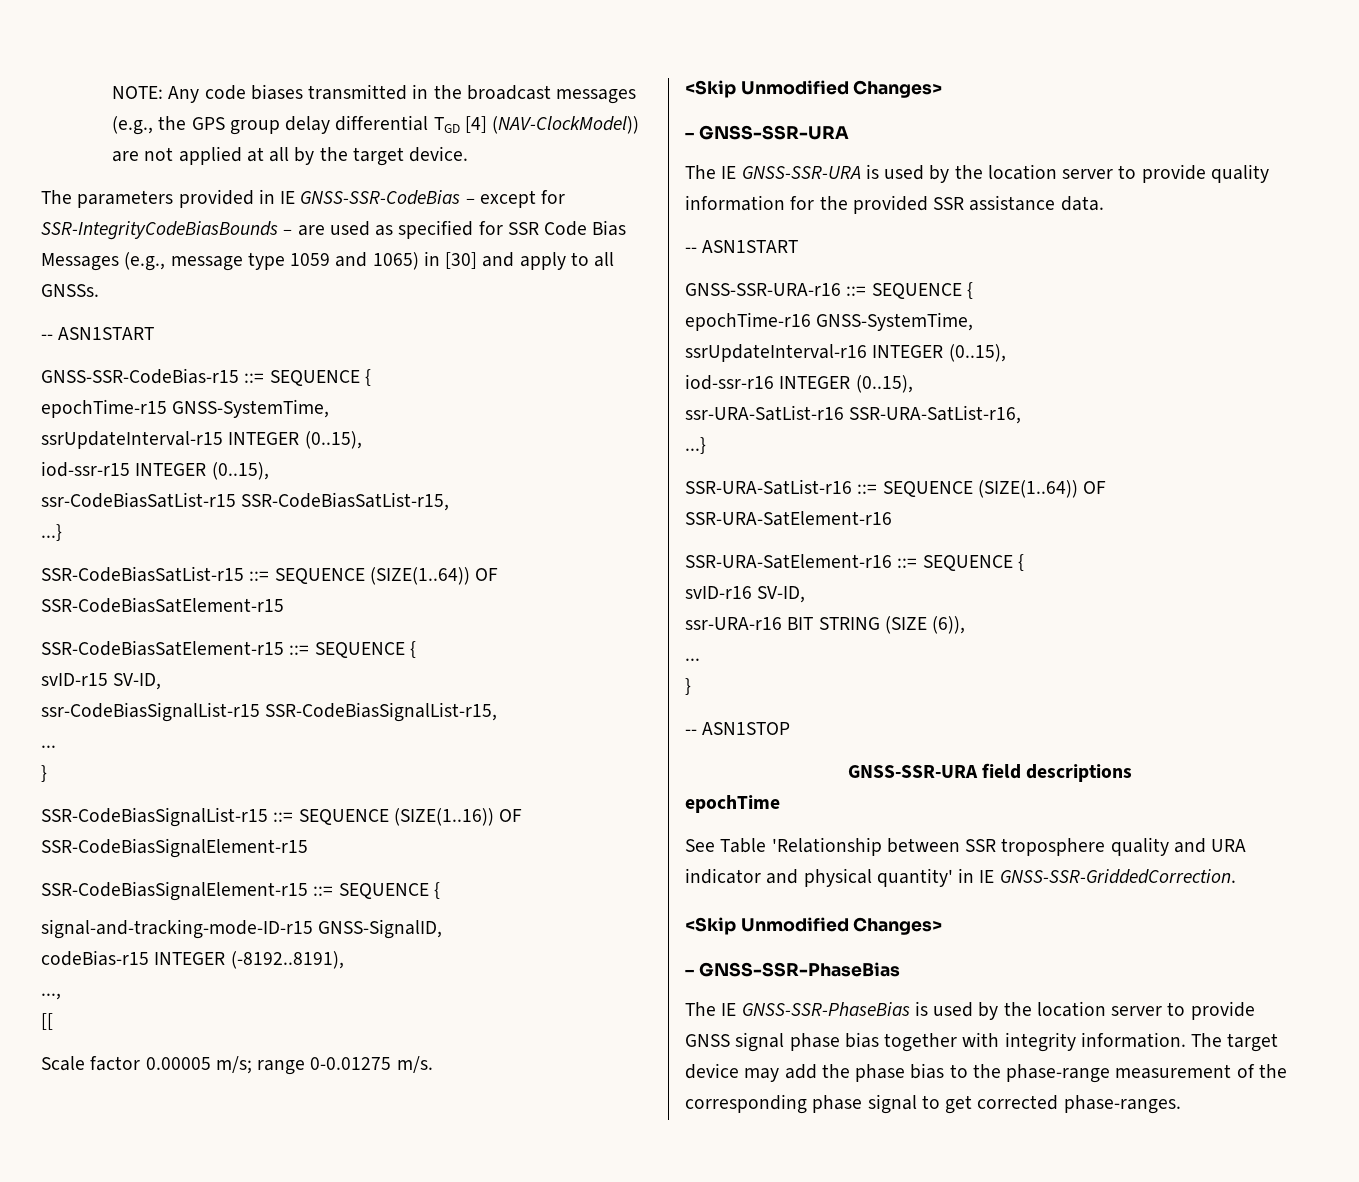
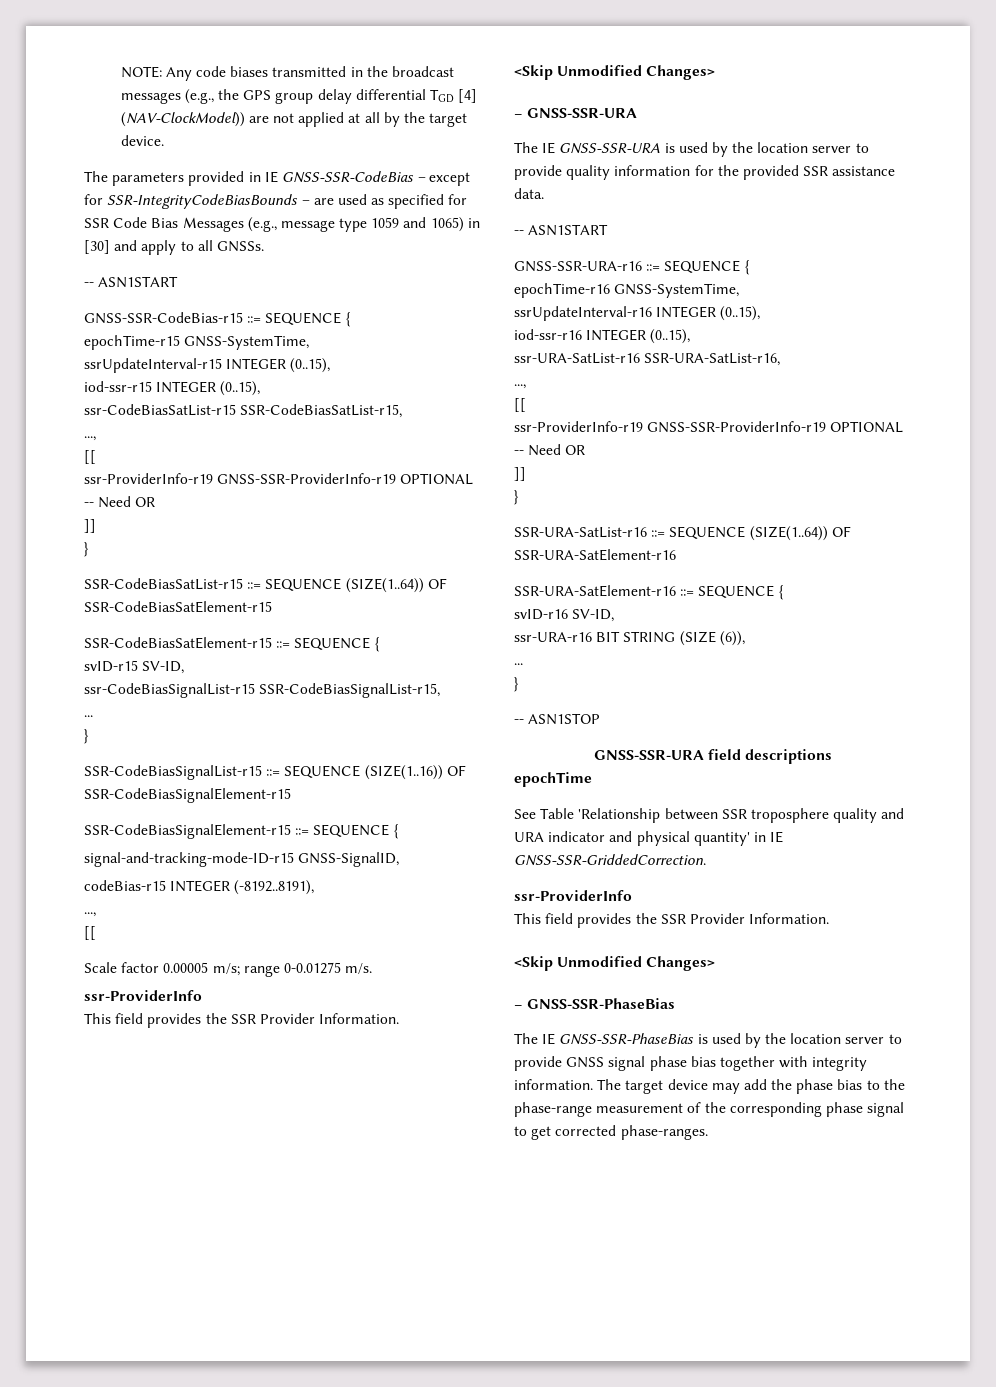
[41,524,62,541] ...} -> [84,436,96,441] [84,450,96,464] [84,473,474,485] [84,496,156,508] [84,519,96,533] [84,542,89,557] ..., // [[ // ssr-ProviderInfo-r19 GNSS-SSR-ProviderInfo-r19 OPTIONAL -- Need OR // ]] // }
(433, 1064) none -> [84,990,202,1001] [84,1013,400,1028] // ssr-ProviderInfo // This field provides the SSR Provider Information.
[685,437,706,454] ...} -> [514,384,526,389] [514,398,526,412] [514,421,904,433] [514,444,586,456] [514,467,526,481] [514,490,519,505] ..., // [[ // ssr-ProviderInfo-r19 GNSS-SSR-ProviderInfo-r19 OPTIONAL -- Need OR // ]] // }
(1236, 876) none -> [514,890,632,901] [514,913,830,928] // ssr-ProviderInfo // This field provides the SSR Provider Information.

